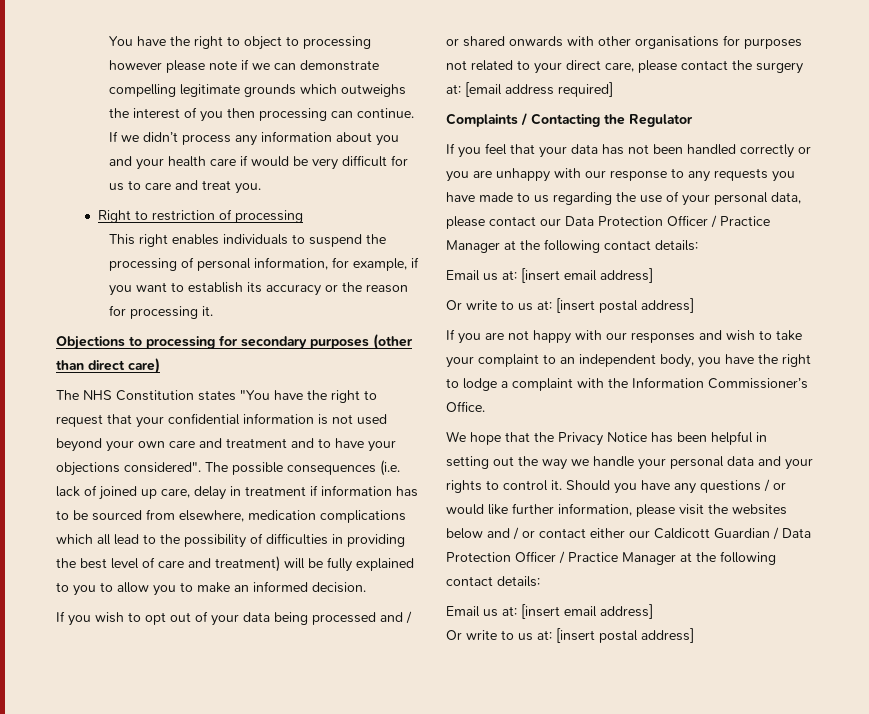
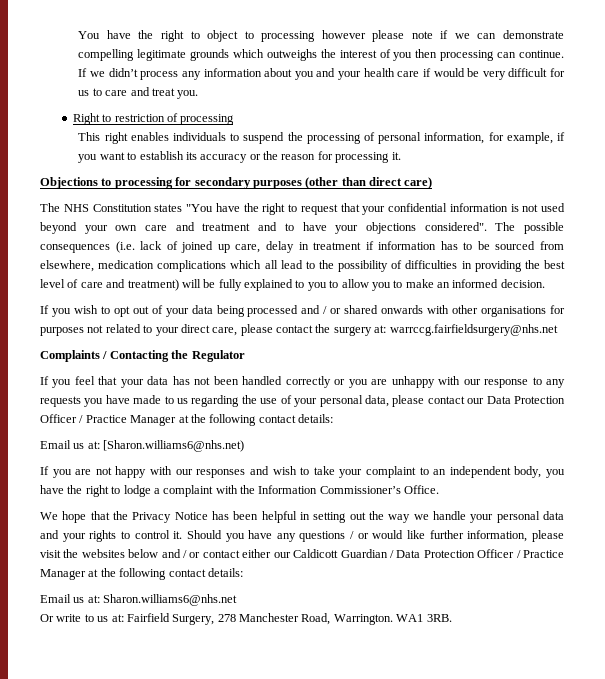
[465,82,613,97] [email address required] -> [389,324,558,336] warrccg.fairfieldsurgery@nhs.net
[521,268,653,283] [446,298,694,313] [insert email address] // Or write to us at: [insert postal address] -> [103,440,245,452] [Sharon.williams6@nhs.net)
[521,604,653,619] [446,628,694,643] [insert email address] // Or write to us at: [insert postal address] -> [103,594,238,606] [40,613,452,625] Sharon.williams6@nhs.net // Or write to us at: Fairfield Surgery, 278 Manchester Road, Warrington. WA1 3RB.

